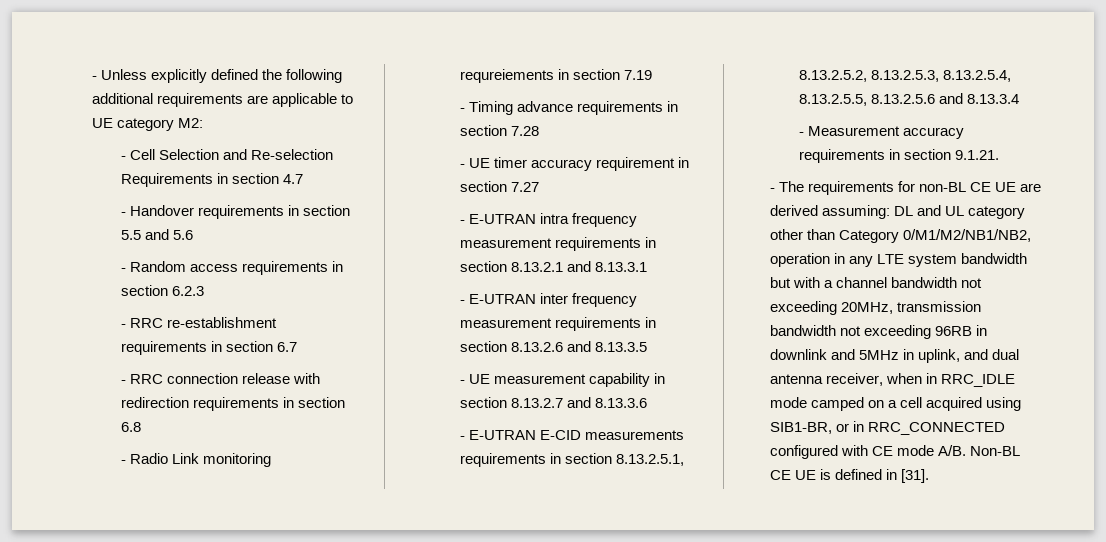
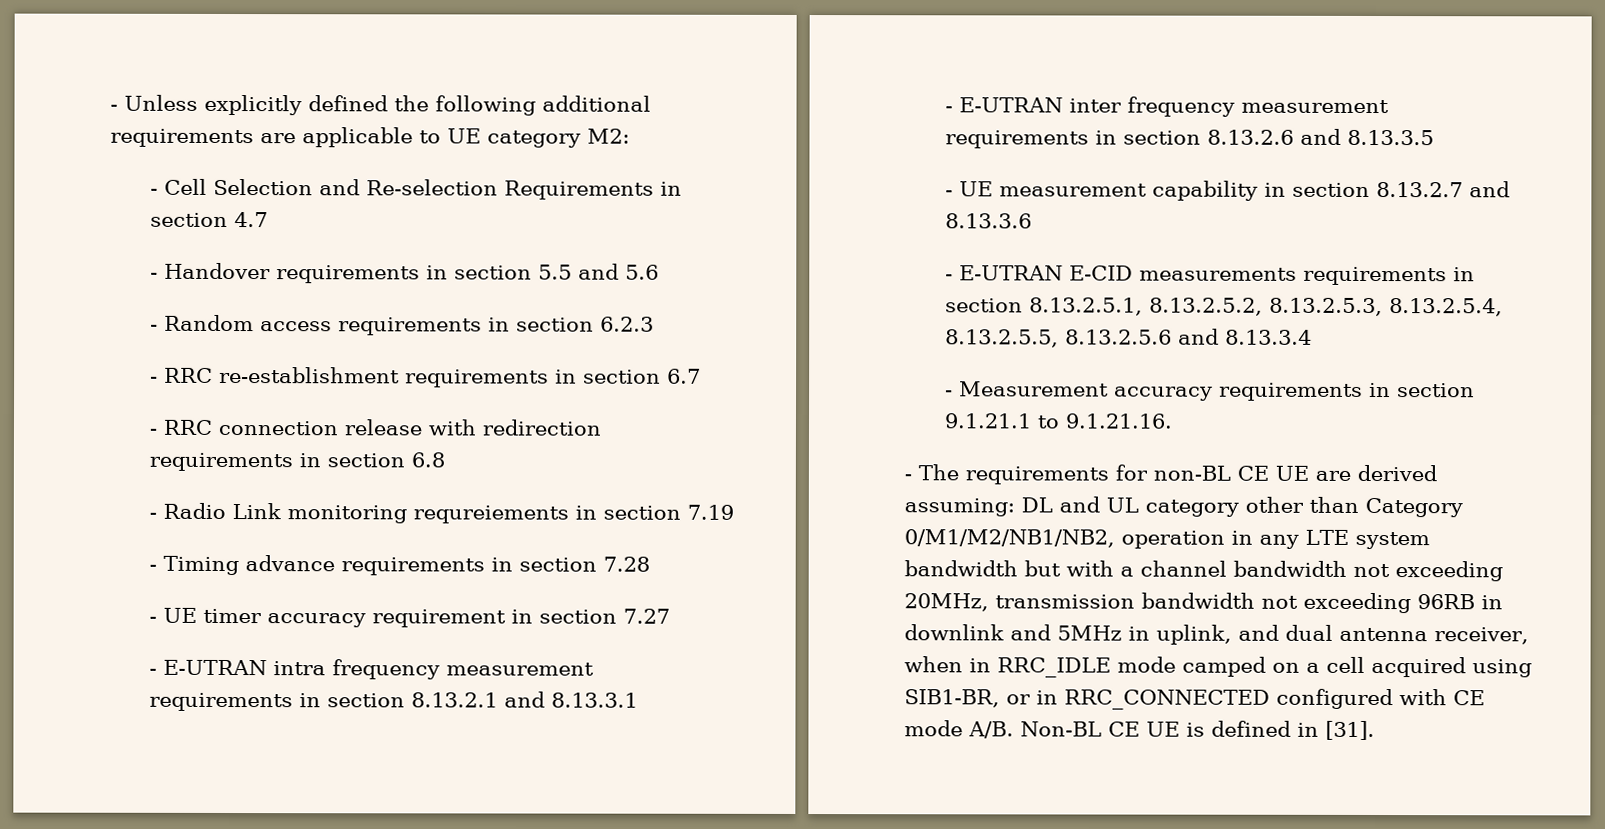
[955,150,1000,160] 9.1.21. -> [944,413,1174,429] 9.1.21.1 to 9.1.21.16.

